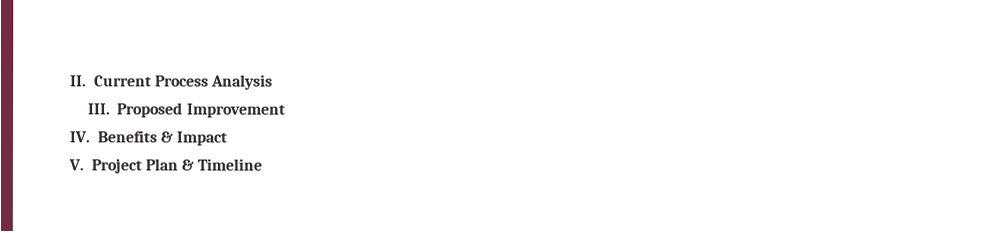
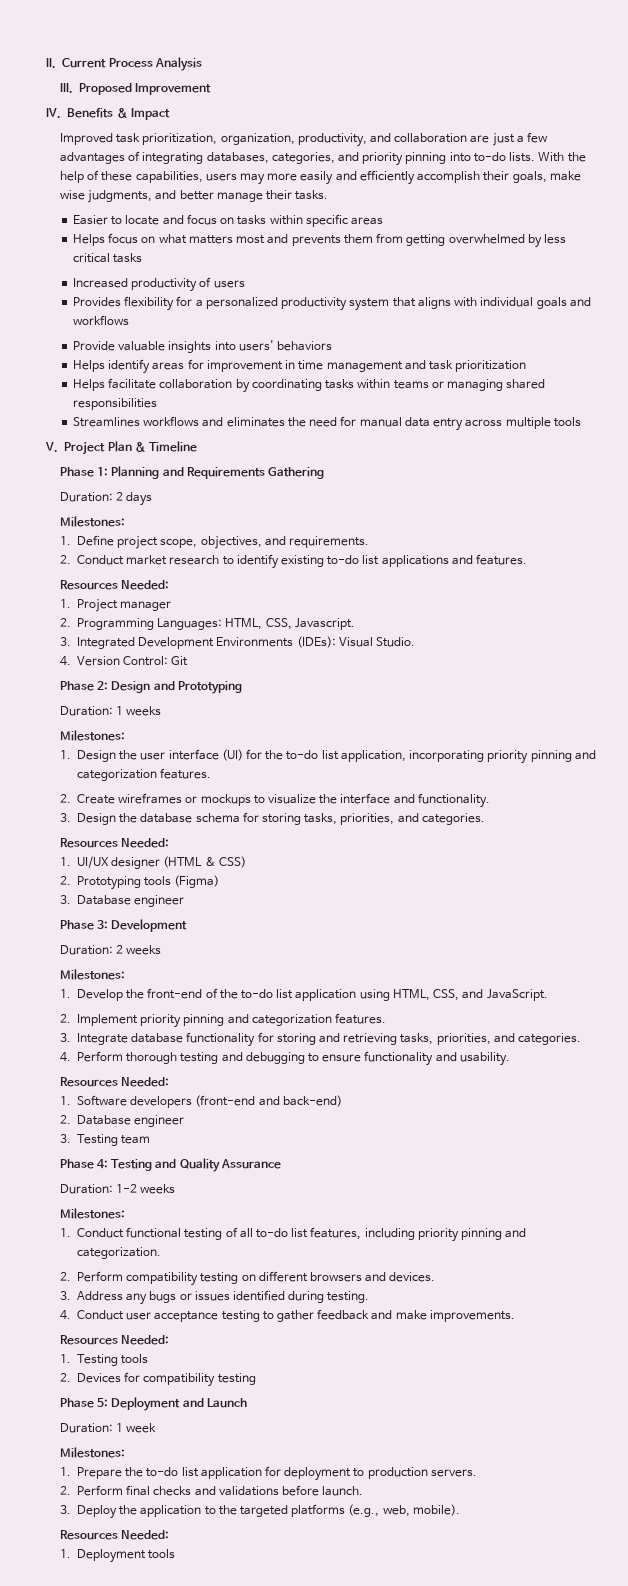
(227, 138) none -> [59,132,549,147] [59,151,586,166] [59,170,581,185] [59,190,329,203] [72,214,384,227] [72,233,567,248] [72,253,143,263] [72,277,245,292] [72,296,591,311] [72,315,129,326] [72,340,333,353] [72,359,527,374] [72,378,546,393] [72,398,157,410] [72,416,581,431] // Improved task prioritization, organization, productivity, and collaboration are just a few advantages of integrating databases, categories, and priority pinning into to-do lists. With the help of these capabilities, users may more easily and efficiently accomplish their goals, make wise judgments, and better manage their tasks. // Easier to locate and focus on tasks within specific areas // Helps focus on what matters most and prevents them from getting overwhelmed by less critical tasks // Increased productivity of users // Provides flexibility for a personalized productivity system that aligns with individual goals and workflows // Provide valuable insights into users' behaviors // Helps identify areas for improvement in time management and task prioritization // Helps facilitate collaboration by coordinating tasks within teams or managing shared responsibilities // Streamlines workflows and eliminates the need for manual data entry across multiple tools
(263, 164) none -> [59,466,324,479] [59,492,153,506] [59,516,125,527] [59,535,369,549] [59,554,528,569] [59,580,170,590] [59,599,172,612] [59,618,355,630] [59,636,415,649] [59,656,189,666] [59,681,242,694] [59,706,162,716] [59,730,125,741] [59,749,596,764] [76,768,212,781] [59,793,490,808] [59,812,485,825] [59,838,170,848] [59,856,246,869] [59,875,220,890] [59,895,185,907] [59,919,188,932] [59,945,162,955] [59,969,125,980] [59,988,548,1001] [59,1013,386,1028] [59,1032,582,1047] [59,1051,510,1066] [59,1077,170,1087] [59,1095,342,1108] [59,1115,185,1127] [59,1134,150,1146] [59,1158,281,1172] [59,1184,176,1194] [59,1208,125,1219] [59,1227,527,1242] [76,1247,161,1259] [59,1271,436,1286] [59,1290,370,1305] [59,1309,515,1322] [59,1335,170,1345] [59,1354,148,1366] [59,1372,256,1387] [59,1397,247,1411] [59,1423,157,1433] [59,1447,125,1458] [59,1466,477,1481] [59,1485,364,1496] [59,1504,460,1519] [59,1530,170,1540] [59,1549,176,1563] // Phase 1: Planning and Requirements Gathering // Duration: 2 days // Milestones: // 1. Define project scope, objectives, and requirements. // 2. Conduct market research to identify existing to-do list applications and features. // Resources Needed: // 1. Project manager // 2. Programming Languages: HTML, CSS, Javascript. // 3. Integrated Development Environments (IDEs): Visual Studio. // 4. Version Control: Git // Phase 2: Design and Prototyping // Duration: 1 weeks // Milestones: // 1. Design the user interface (UI) for the to-do list application, incorporating priority pinning and categorization features. // 2. Create wireframes or mockups to visualize the interface and functionality. // 3. Design the database schema for storing tasks, priorities, and categories. // Resources Needed: // 1. UI/UX designer (HTML & CSS) // 2. Prototyping tools (Figma) // 3. Database engineer // Phase 3: Development // Duration: 2 weeks // Milestones: // 1. Develop the front-end of the to-do list application using HTML, CSS, and JavaScript. // 2. Implement priority pinning and categorization features. // 3. Integrate database functionality for storing and retrieving tasks, priorities, and categories. // 4. Perform thorough testing and debugging to ensure functionality and usability. // Resources Needed: // 1. Software developers (front-end and back-end) // 2. Database engineer // 3. Testing team // Phase 4: Testing and Quality Assurance // Duration: 1-2 weeks // Milestones: // 1. Conduct functional testing of all to-do list features, including priority pinning and categorization. // 2. Perform compatibility testing on different browsers and devices. // 3. Address any bugs or issues identified during testing. // 4. Conduct user acceptance testing to gather feedback and make improvements. // Resources Needed: // 1. Testing tools // 2. Devices for compatibility testing // Phase 5: Deployment and Launch // Duration: 1 week // Milestones: // 1. Prepare the to-do list application for deployment to production servers. // 2. Perform final checks and validations before launch. // 3. Deploy the application to the targeted platforms (e.g., web, mobile). // Resources Needed: // 1. Deployment tools

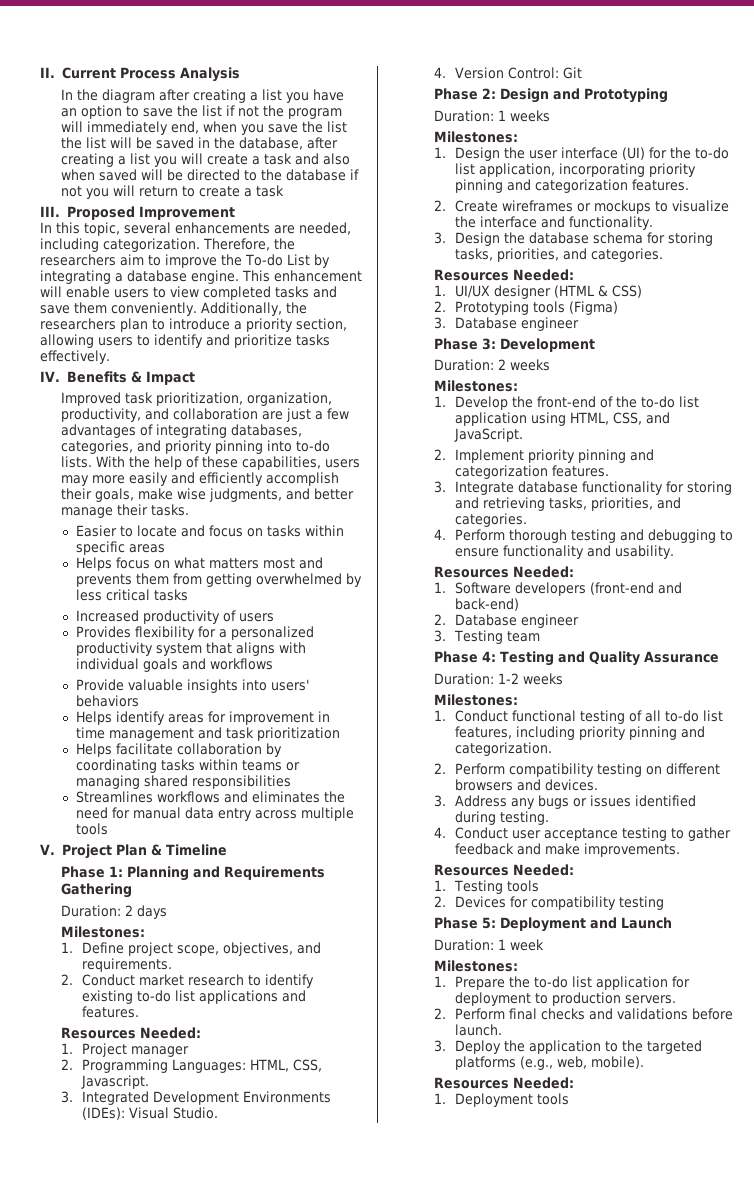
[59,83,212,95] III. Proposed Improvement -> [60,89,344,103] [60,105,342,119] [60,121,347,135] [60,137,338,150] [60,153,350,167] [60,169,359,181] [60,185,284,199] [39,206,235,220] [39,222,351,236] [39,238,295,252] [39,254,330,268] [39,270,362,284] [39,286,337,300] [39,302,307,316] [39,318,347,332] [39,334,330,348] [39,350,110,364] In the diagram after creating a list you have an option to save the list if not the program will immediately end, when you save the list the list will be saved in the database, after creating a list you will create a task and also when saved will be directed to the database if not you will return to create a task // III. Proposed Improvement // In this topic, several enhancements are needed, including categorization. Therefore, the researchers aim to improve the To-do List by integrating a database engine. This enhancement will enable users to view completed tasks and save them conveniently. Additionally, the researchers plan to introduce a priority section, allowing users to identify and prioritize tasks effectively.

